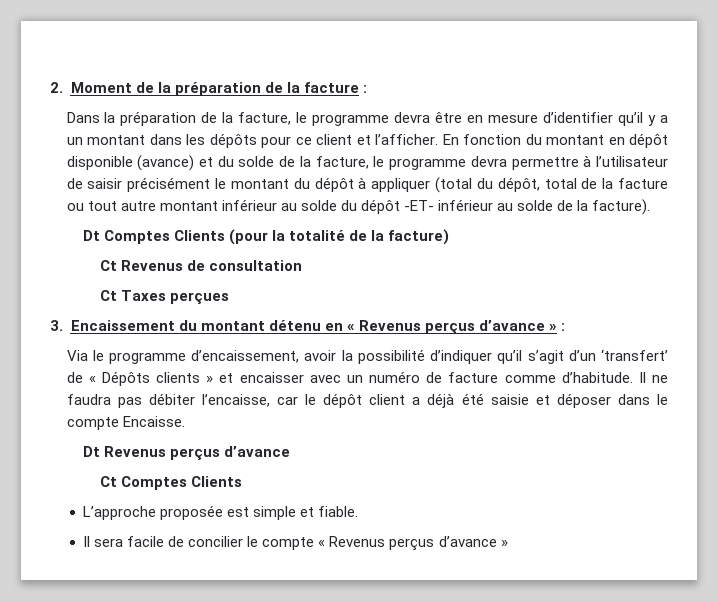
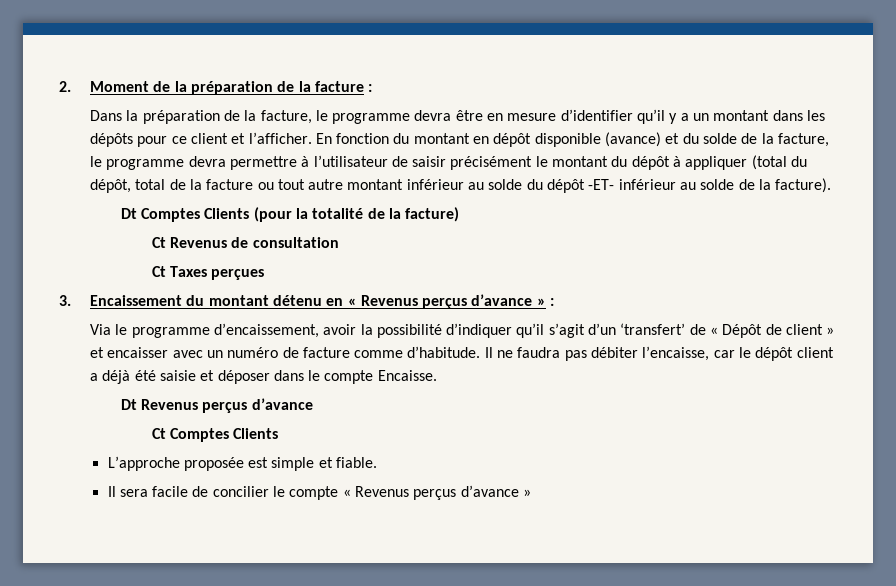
[101,371,201,386] Dépôts clients -> [722,324,824,338] Dépôt de client

